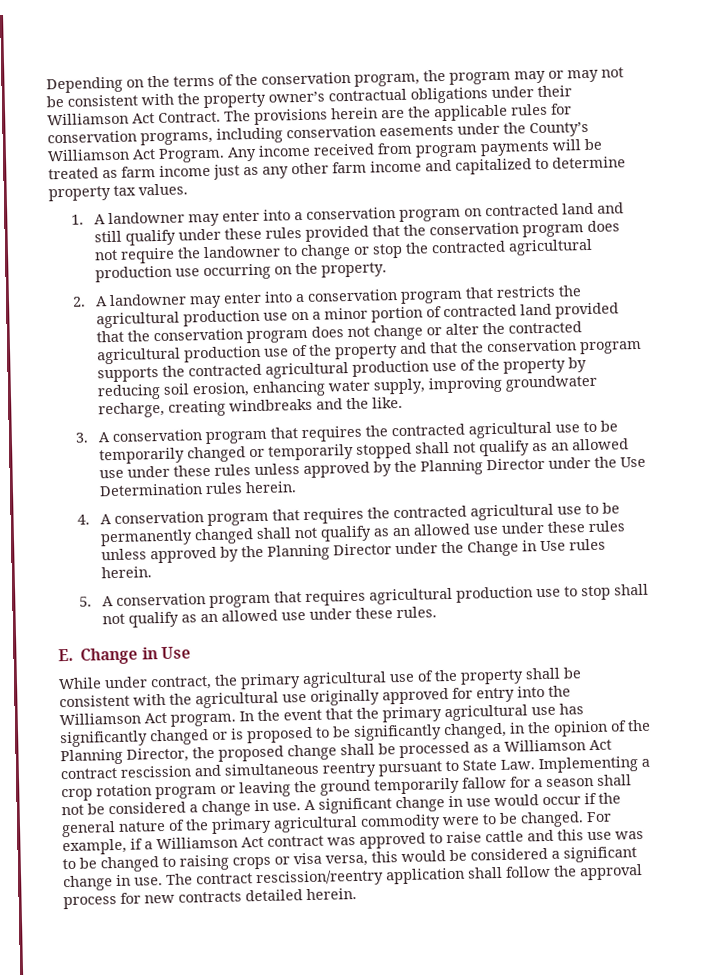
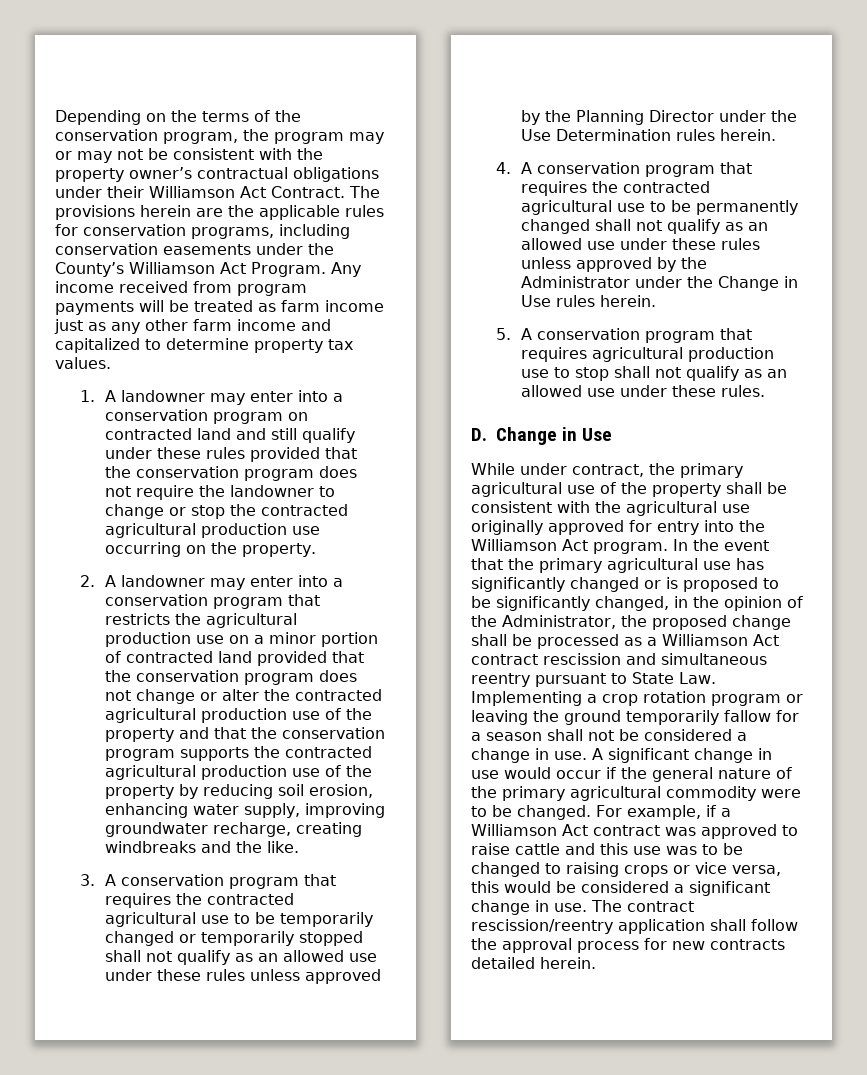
[266,543,392,561] Planning Director -> [521,276,631,288] Administrator
[58,648,74,662] E. -> [471,428,487,441] D.
[60,747,189,766] Planning Director, -> [502,615,616,629] Administrator,
[293,852,322,865] visa -> [695,862,727,874] vice

